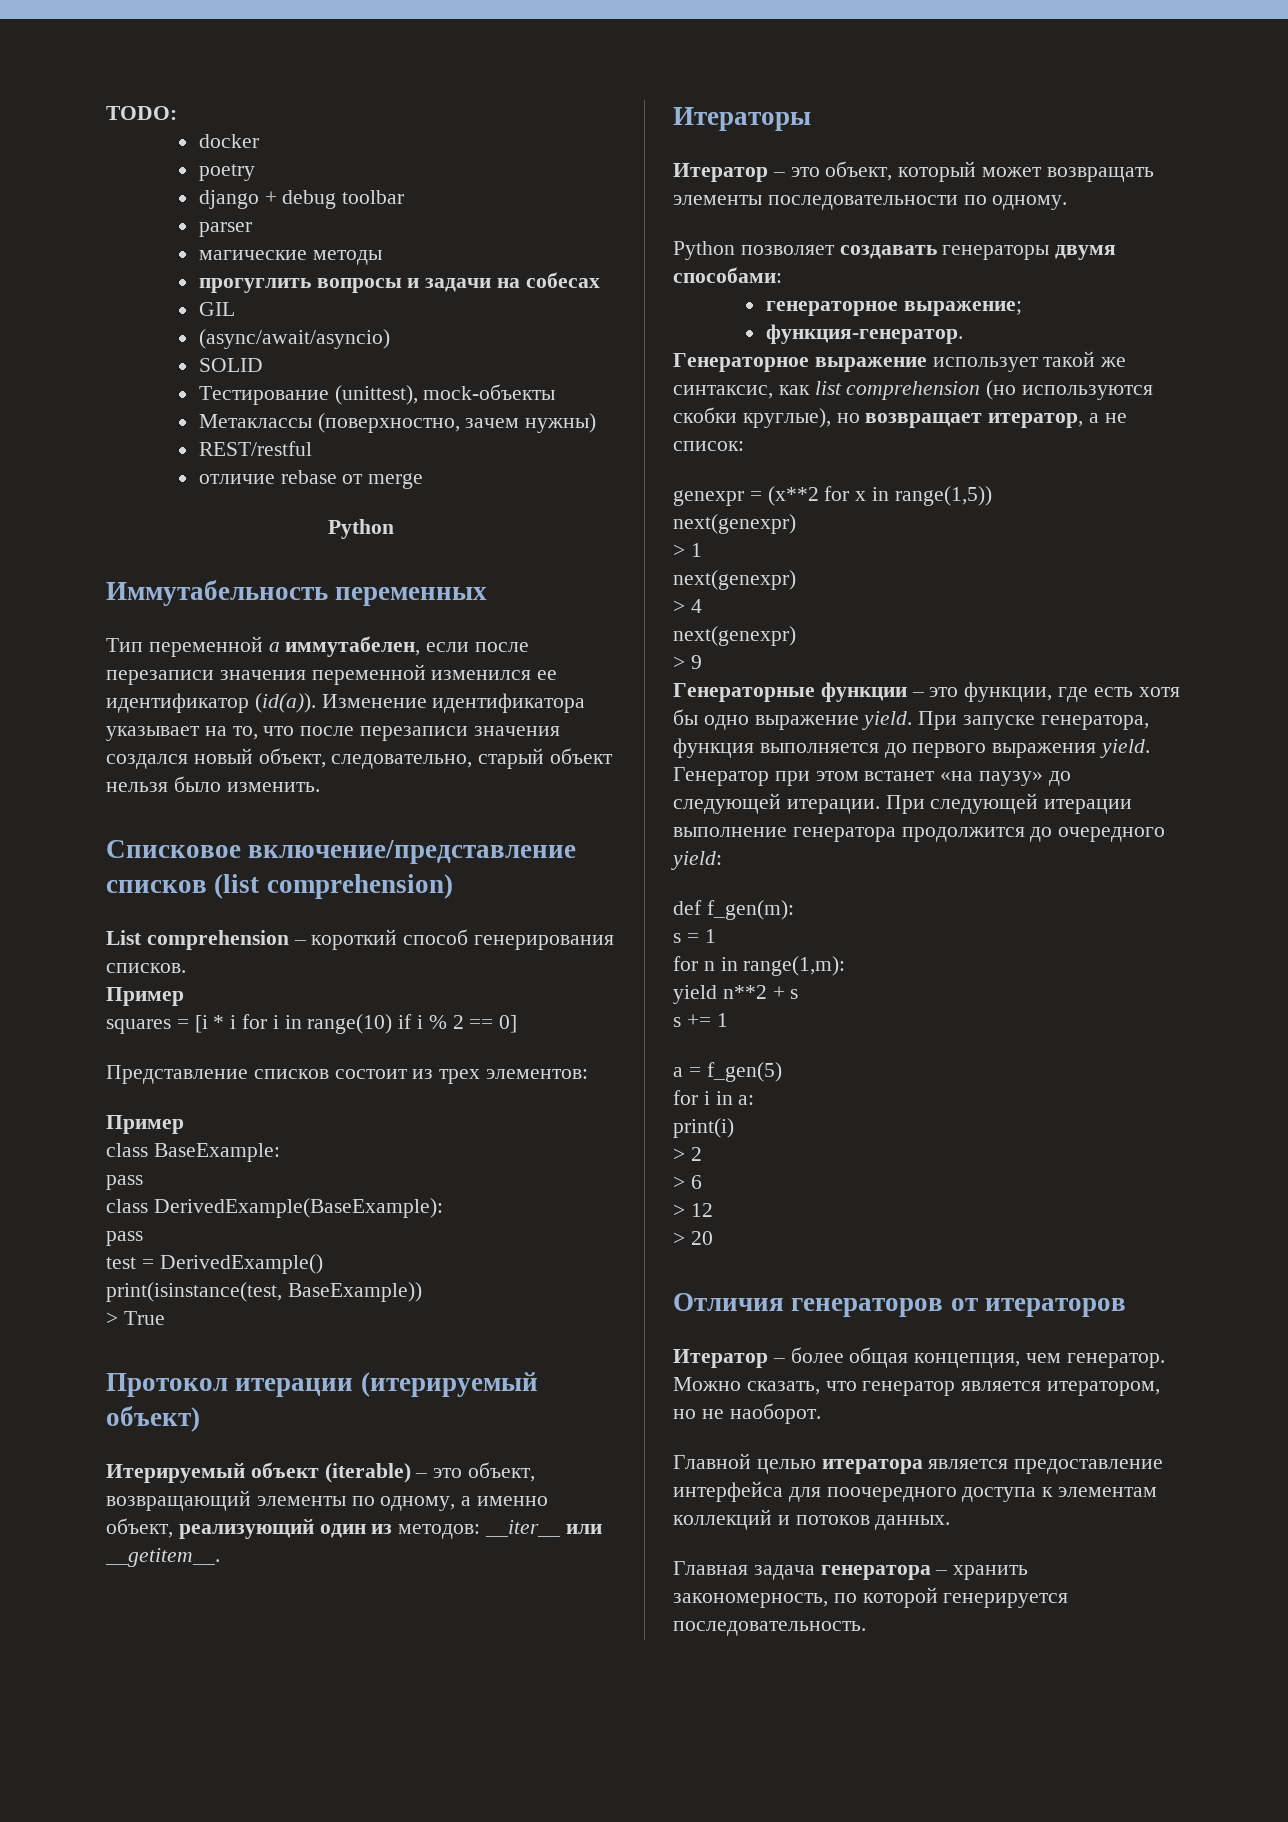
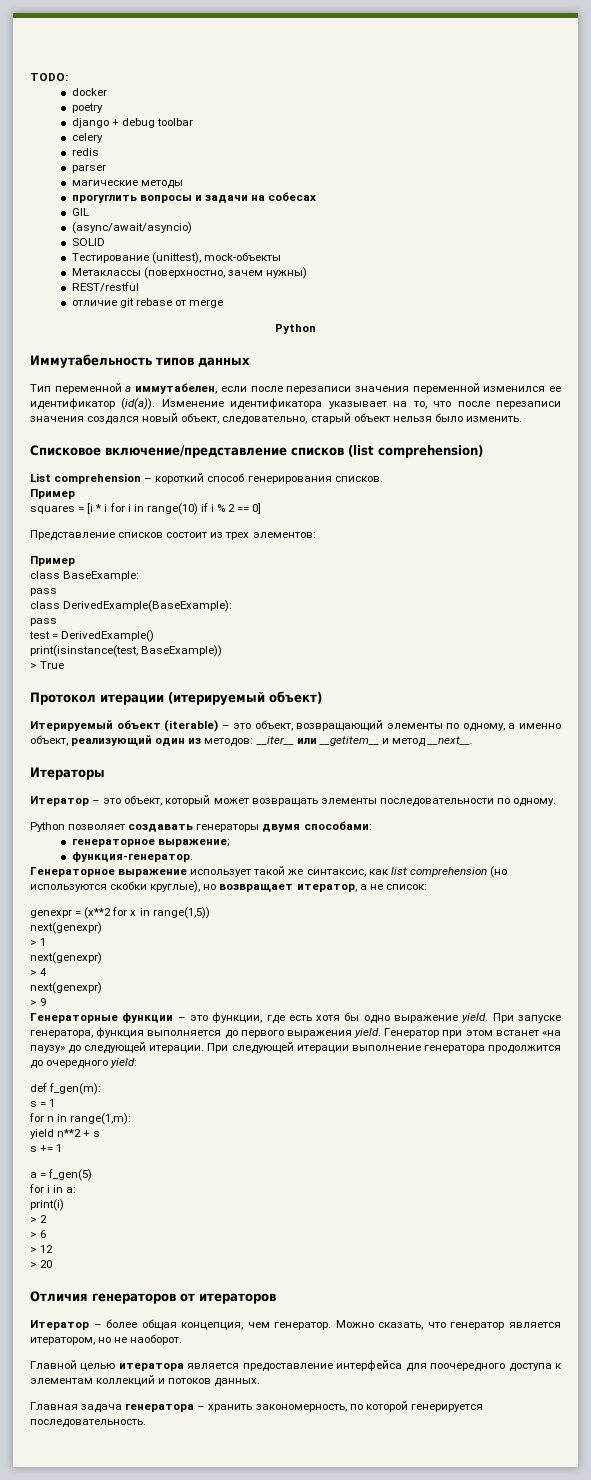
(405, 197) none -> [71,133,103,143] [71,148,99,156] // celery // redis
(275, 479) none -> [119,298,134,308] git
[335,587,488,606] переменных -> [156,357,250,367] типов данных
[105,1548,220,1567] __getitem__. -> [318,736,474,747] __getitem__ и метод __next__.

